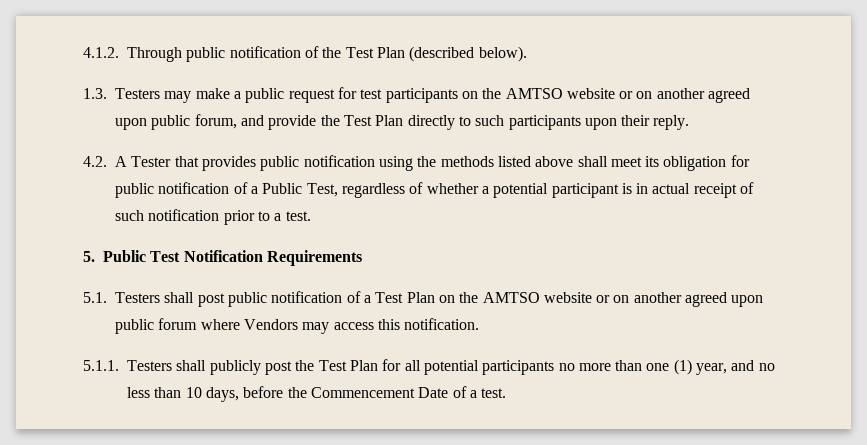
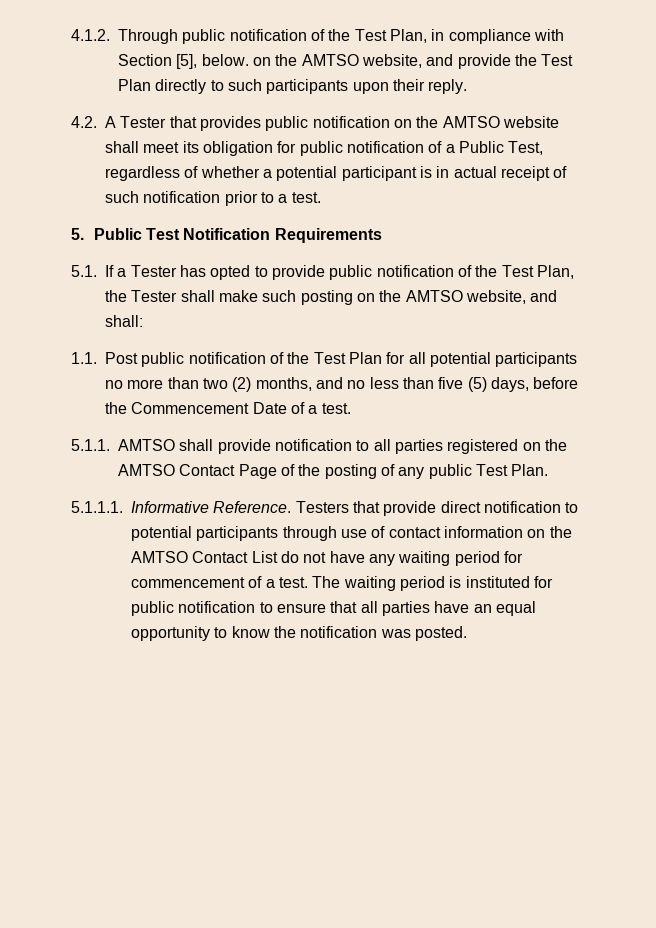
[376,46,527,62] [83,87,751,103] [115,114,237,130] Plan (described below). // 1.3. Testers may make a public request for test participants on the AMTSO website or on another agreed upon public forum, -> [389,29,564,44] [118,54,422,69] Plan, in compliance with Section [5], below. on the AMTSO website,
[378,156,574,171] using the methods listed above -> [393,116,559,128] on the AMTSO website
[115,291,764,307] [115,318,480,334] [83,360,292,375] Testers shall post public notification of a Test Plan on the AMTSO website or on another agreed upon public forum where Vendors may access this notification. // 5.1.1. Testers shall publicly post -> [105,265,574,280] [105,290,558,305] [105,315,143,327] [71,352,284,367] If a Tester has opted to provide public notification of the Test Plan, the Tester shall make such posting on the AMTSO website, and shall: // 1.1. Post public notification of
[646,359,728,375] one (1) year, -> [202,377,312,392] two (2) months,
[185,387,202,398] 10 -> [438,377,487,392] five (5)
(507, 393) none -> [71,439,567,454] [118,464,549,479] [71,501,579,516] [131,526,572,541] [131,551,523,566] [131,576,553,591] [131,601,536,616] [131,626,467,641] // 5.1.1. AMTSO shall provide notification to all parties registered on the AMTSO Contact Page of the posting of any public Test Plan. // 5.1.1.1. Informative Reference. Testers that provide direct notification to potential participants through use of contact information on the AMTSO Contact List do not have any waiting period for commencement of a test. The waiting period is instituted for public notification to ensure that all parties have an equal opportunity to know the notification was posted.

